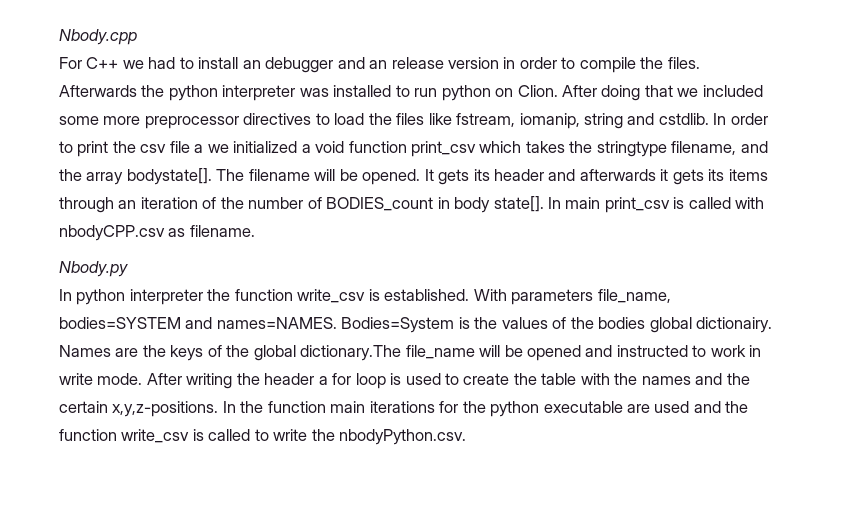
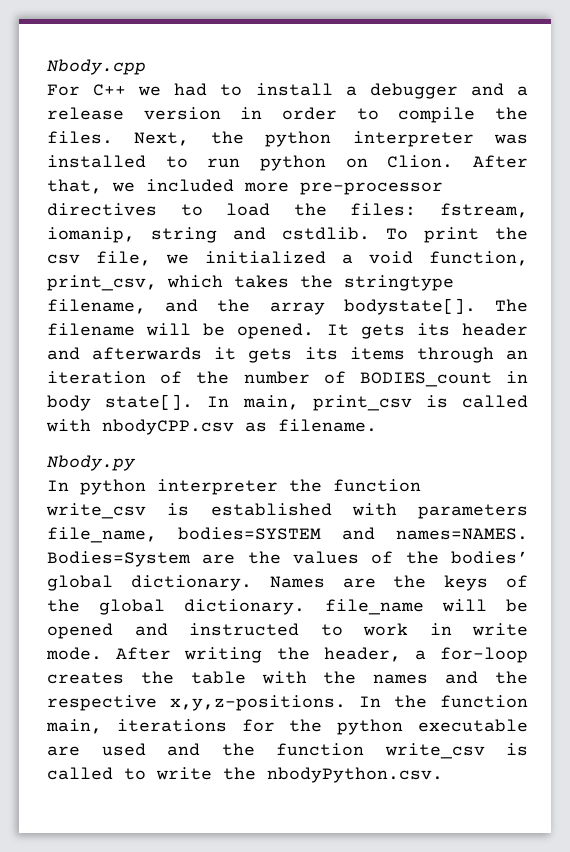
[242,60,261,69] an -> [345,86,357,96] a
[369,60,388,69] an -> [516,86,528,96] a
[59,85,137,97] Afterwards -> [134,132,190,146] Next,
[601,85,763,101] [59,116,239,129] doing that we included some more preprocessor -> [47,179,443,195] that, we included more pre-processor
[396,113,452,125] files like -> [350,203,417,216] files:
[713,113,768,125] [59,141,73,153] In order to -> [386,228,408,240] To
[169,141,204,153] file a -> [96,251,151,266] file,
[348,141,477,157] function print_csv -> [429,251,528,266] [47,275,157,291] function, print_csv,
[565,197,601,209] main -> [242,395,299,410] main,
[384,289,507,301] established. With -> [210,503,397,516] established with
[458,317,470,329] is -> [202,554,236,564] are
[598,317,773,333] bodies global dictionairy. -> [450,551,528,564] [47,575,252,591] bodies’ global dictionary.
[300,345,402,361] dictionary.The -> [184,599,306,615] dictionary.
[264,373,510,389] header a for loop is used to create -> [323,647,528,663] [47,672,124,684] header, a for-loop creates
[59,401,108,413] certain -> [47,695,157,711] respective
[330,401,366,413] main -> [46,719,102,734] main,

